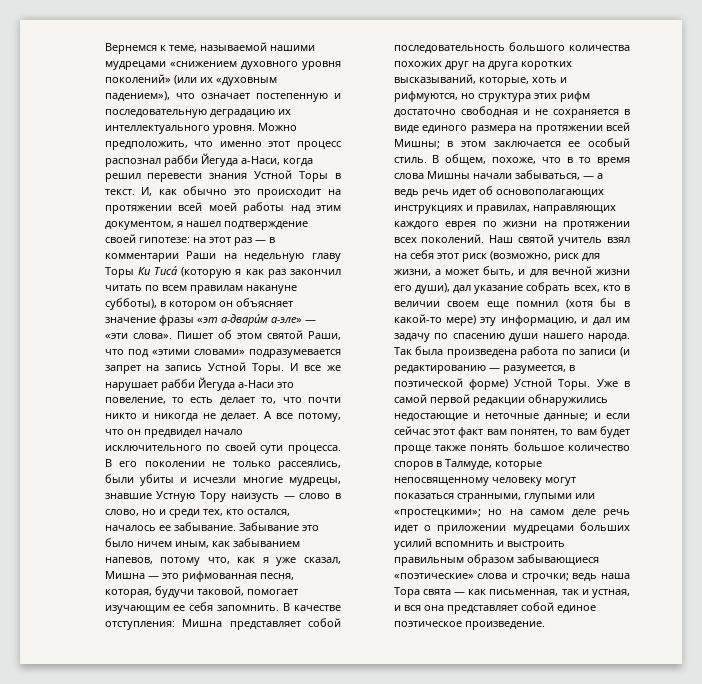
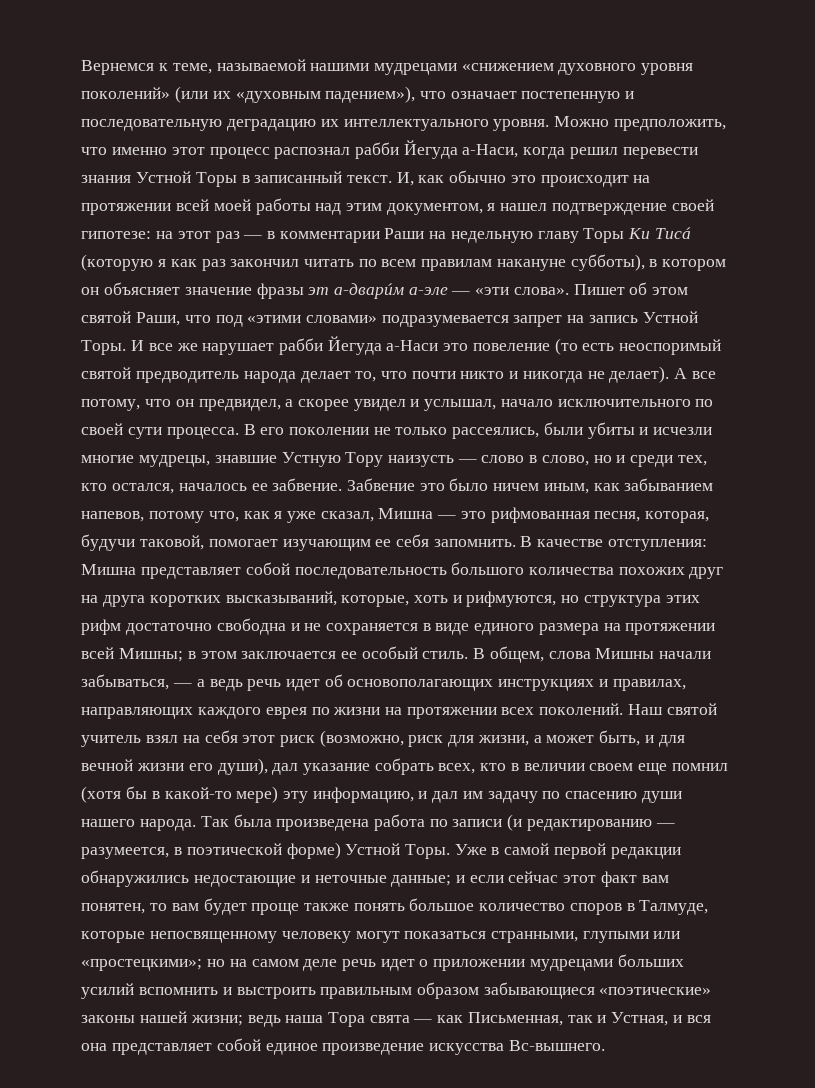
(341, 176) none -> [254,171,343,183] записанный
[196,314,302,326] «эт а-дварúм а-эле» -> [308,283,448,299] эт а-дварúм а-эле
[104,397,214,404] повеление, то есть -> [472,338,722,355] [81,367,296,383] повеление (то есть неоспоримый святой предводитель народа
[220,413,259,422] делает. -> [609,366,670,383] делает).
[143,429,201,438] предвидел -> [198,399,497,411] предвидел, а скорее увидел и услышал,
[173,522,299,531] забывание. Забывание -> [272,478,416,491] забвение. Забвение
[460,106,518,118] свободная -> [216,618,286,635] свободна
[492,157,630,166] похоже, что в то время -> (544, 654) none
[477,573,569,582] слова и строчки; -> [81,1011,243,1026] законы нашей жизни;
[489,589,559,596] письменная, -> [467,1012,563,1026] Письменная,
[592,589,630,598] устная, -> [611,1012,669,1026] Устная,
[393,621,545,630] поэтическое произведение. -> [322,1040,605,1055] произведение искусства Вс-вышнего.

